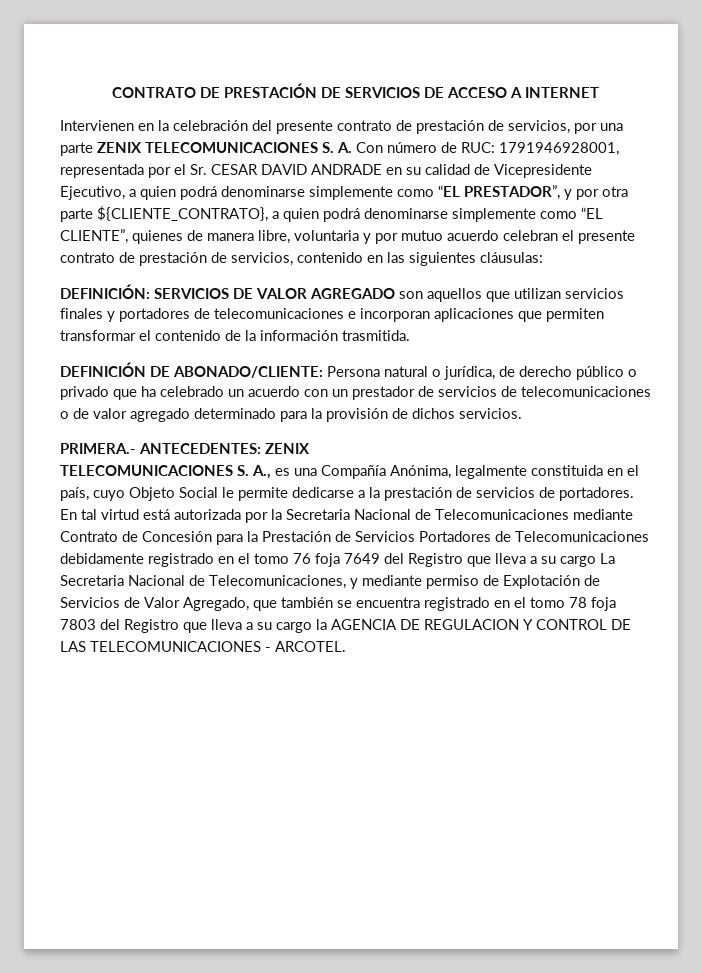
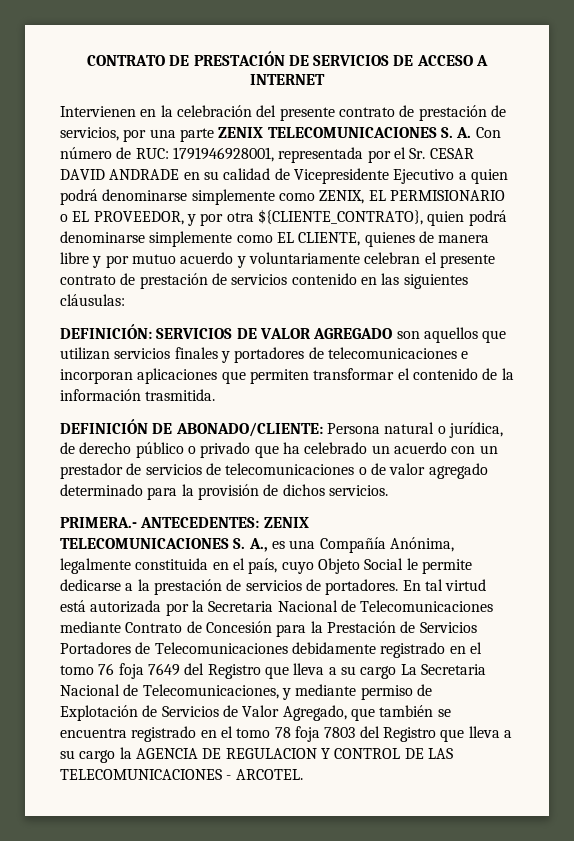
[60,185,628,200] [60,206,603,222] [60,229,128,244] Ejecutivo, a quien podrá denominarse simplemente como “EL PRESTADOR”, y por otra parte ${CLIENTE_CONTRATO}, a quien podrá denominarse simplemente como “EL CLIENTE”, -> [393,169,508,184] [60,189,505,205] [60,209,507,226] [60,231,361,247] Ejecutivo a quien podrá denominarse simplemente como ZENIX, EL PERMISIONARIO o EL PROVEEDOR, y por otra ${CLIENTE_CONTRATO}, quien podrá denominarse simplemente como EL CLIENTE,
[258,230,359,244] libre, voluntaria -> [60,252,89,264] libre
(499, 235) none -> [236,252,360,268] y voluntariamente
[231,252,293,266] servicios, -> [231,274,288,285] servicios

